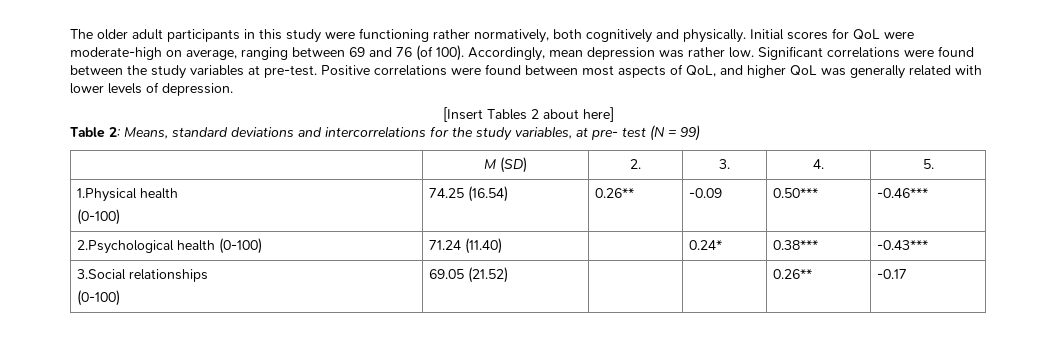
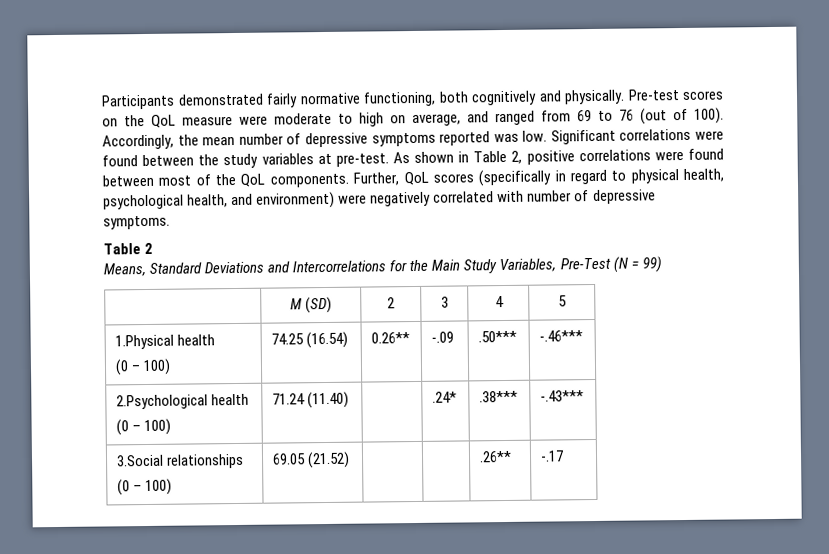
[70,28,914,43] [70,45,725,61] The older adult participants in this study were functioning rather normatively, both cognitively and physically. Initial scores for QoL were moderate-high on average, ranging between 69 and 76 (of 100). Accordingly, mean depression was rather -> [101,89,724,110] [102,107,724,128] [102,131,519,150] Participants demonstrated fairly normative functioning, both cognitively and physically. Pre-test scores on the QoL measure were moderate to high on average, and ranged from 69 to 76 (out of 100). Accordingly, the mean number of depressive symptoms reported was
[321,65,370,76] Positive -> [392,150,575,165] As shown in Table 2, positive
[618,64,982,79] [70,82,233,96] [443,107,614,122] [70,126,646,141] aspects of QoL, and higher QoL was generally related with lower levels of depression. // [Insert Tables 2 about here] // Table 2: Means, standard deviations and intercorrelations for the study variables, at pre- test -> [195,168,725,188] [103,189,656,210] [103,215,170,230] [103,242,154,255] [103,257,611,277] of the QoL components. Further, QoL scores (specifically in regard to physical health, psychological health, and environment) were negatively correlated with number of depressive symptoms. // Table 2 // Means, Standard Deviations and Intercorrelations for the Main Study Variables, Pre-Test
[630,159,642,169] [719,159,731,169] [813,159,825,169] [922,159,934,169] 2. | 3. | 4. | 5. -> [387,297,395,309] [440,296,449,308] [494,296,504,308] [558,295,567,307] 2 | 3 | 4 | 5
[76,209,120,225] (0-100) -> [114,358,171,376] (0 – 100)
[688,188,722,198] [772,188,818,198] [876,188,928,198] -0.09 | 0.50*** | -0.46*** -> [430,331,454,343] [477,330,517,343] [538,330,583,342] -.09 | .50*** | -.46***
[218,238,262,254] (0-100) -> [115,418,171,436] // (0 – 100)
[688,240,722,250] [772,240,818,250] [876,240,928,250] 0.24* | 0.38*** | -0.43*** -> [431,391,457,403] [478,390,518,403] [539,390,584,402] .24* | .38*** | -.43***
[76,290,120,306] (0-100) -> [116,478,172,496] (0 – 100)
[772,269,812,279] [876,269,907,279] 0.26** | -0.17 -> [478,450,512,463] [539,450,564,462] .26** | -.17

